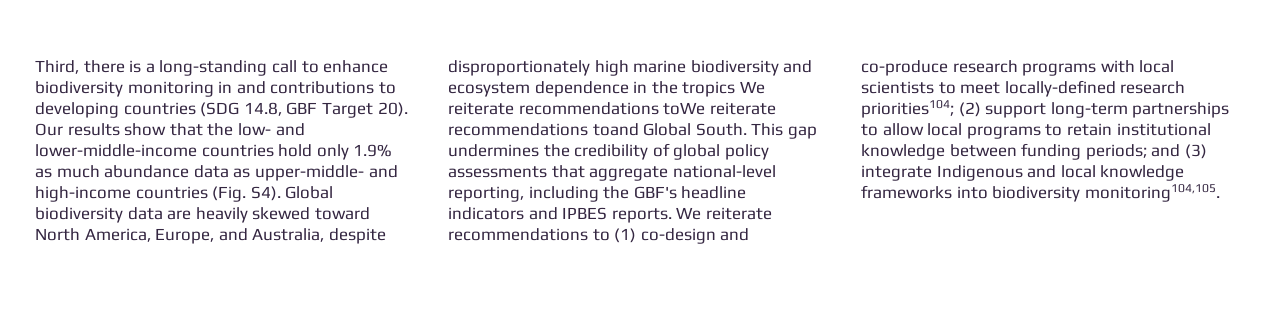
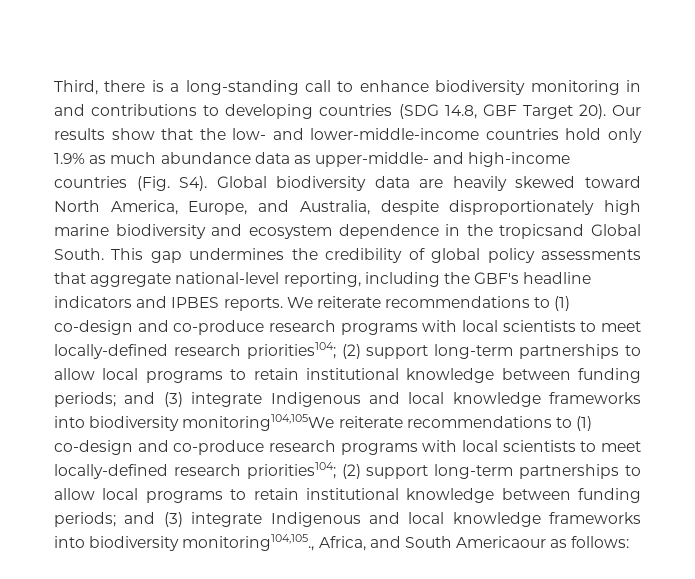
[682,81,765,97] [448,102,776,115] [448,123,639,136] tropics We reiterate recommendations toWe reiterate recommendations toand -> [499,224,585,239] tropicsand
[1084,184,1220,202] monitoring104,105. -> [182,414,593,431] [54,440,641,455] [54,462,641,479] [54,488,641,503] [54,512,641,527] [54,534,630,551] monitoring104,105We reiterate recommendations to (1) co-design and co-produce research programs with local scientists to meet locally-defined research priorities104; (2) support long-term partnerships to allow local programs to retain institutional knowledge between funding periods; and (3) integrate Indigenous and local knowledge frameworks into biodiversity monitoring104,105., Africa, and South Americaour as follows:

